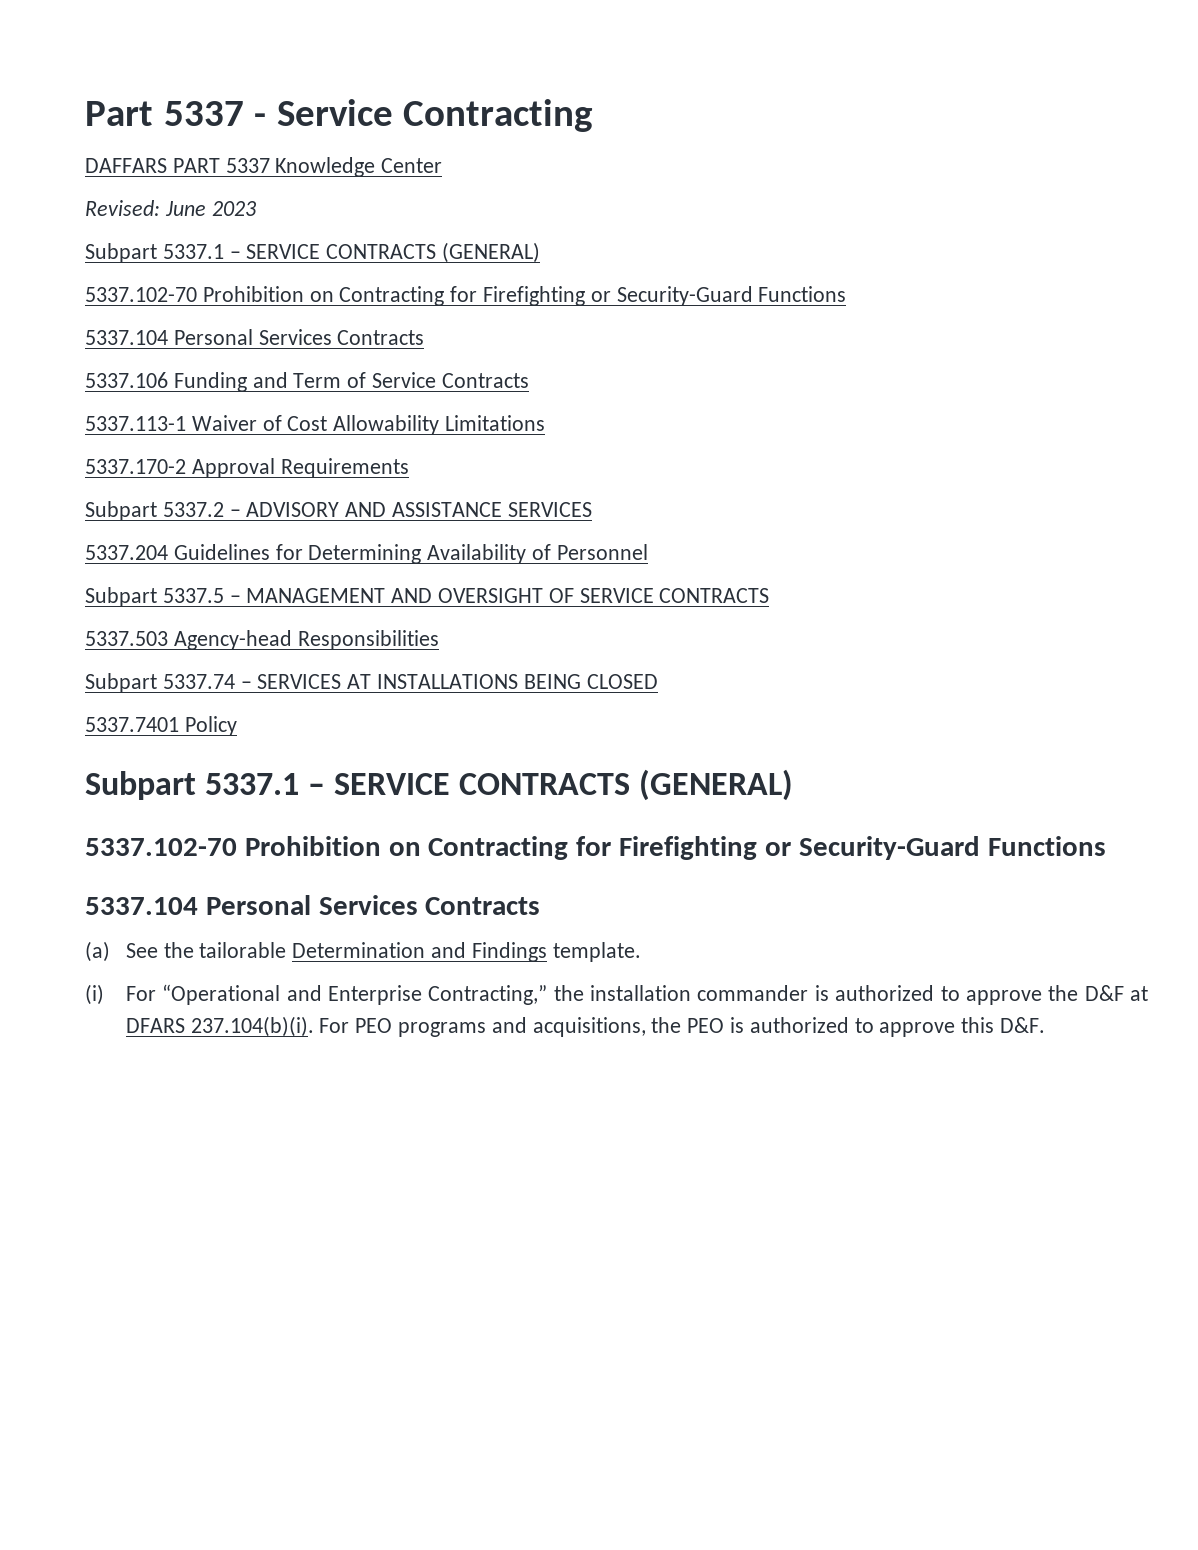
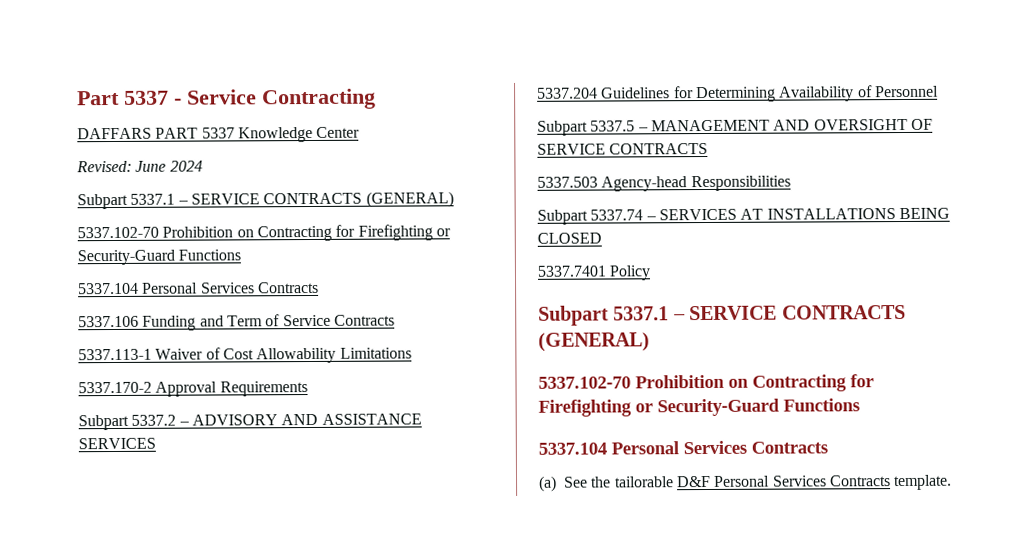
[211,201,256,216] 2023 -> [169,160,203,172] 2024
[292,942,641,962] [85,984,1148,1005] [125,1016,1046,1037] Determination and Findings template. // (i) For “Operational and Enterprise Contracting,” the installation commander is authorized to approve the D&F at DFARS 237.104(b)(i). For PEO programs and acquisitions, the PEO is authorized to approve this D&F. -> [676,474,953,491] D&F Personal Services Contracts template.

